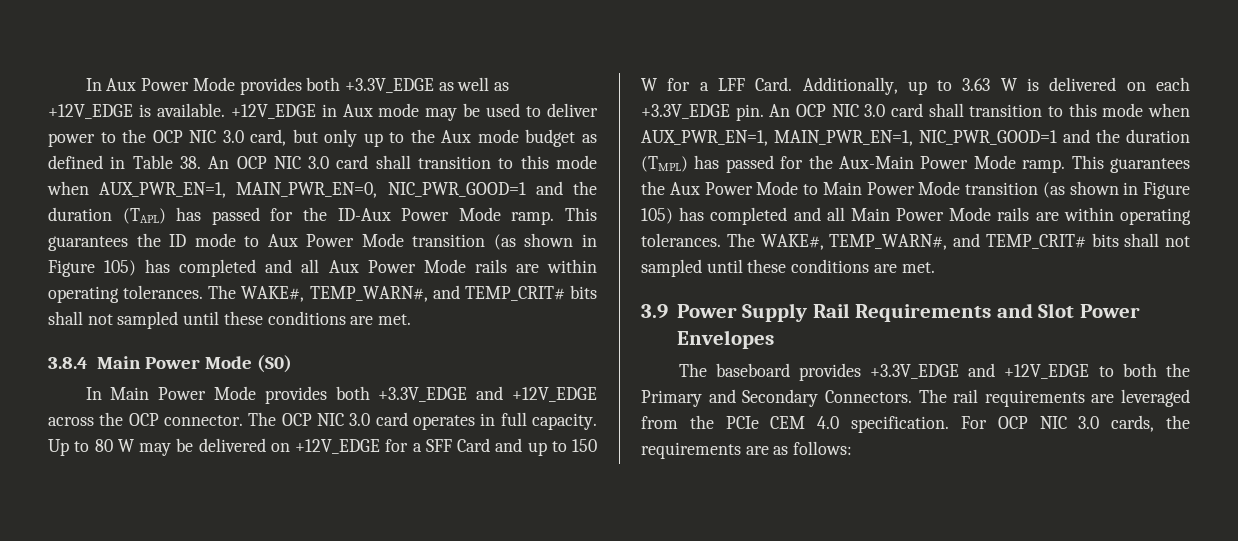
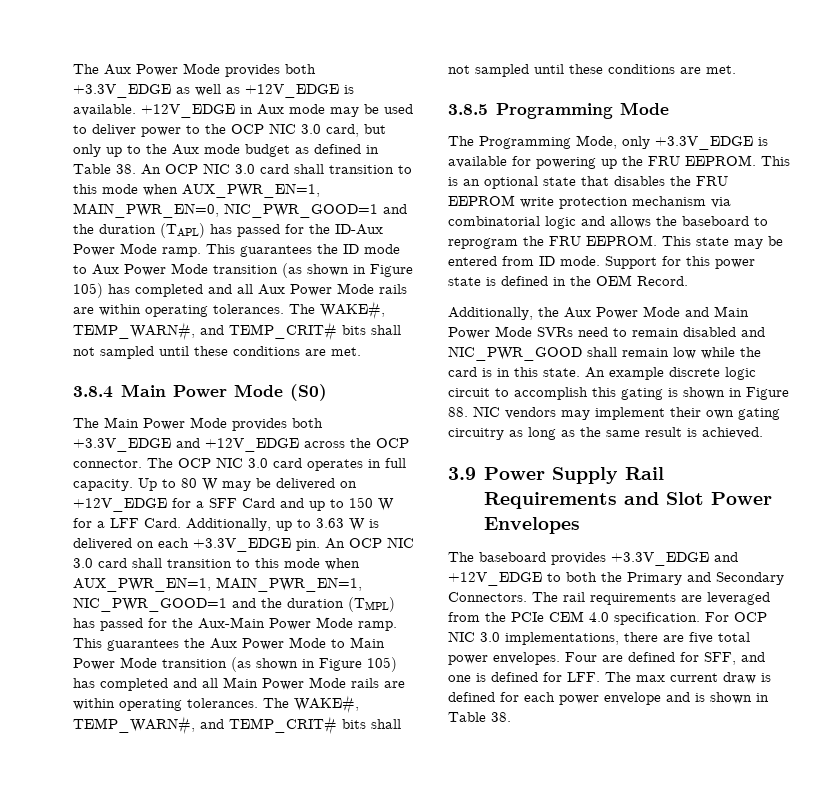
[85,78,102,91] In -> [73,64,99,74] The
[85,387,102,400] In -> [73,418,99,428] The
(935, 267) none -> [448,102,669,119] [448,135,768,150] [448,155,790,169] [448,176,728,189] [448,195,731,209] [448,216,768,229] [448,235,783,249] [448,256,755,269] [448,275,688,286] [448,306,749,320] [448,326,765,339] [448,346,761,361] [448,367,756,380] [448,387,789,400] [448,406,780,420] [448,427,763,440] // 3.8.5 Programming Mode // The Programming Mode, only +3.3V_EDGE is available for powering up the FRU EEPROM. This is an optional state that disables the FRU EEPROM write protection mechanism via combinatorial logic and allows the baseboard to reprogram the FRU EEPROM. This state may be entered from ID mode. Support for this power state is defined in the OEM Record. // Additionally, the Aux Power Mode and Main Power Mode SVRs need to remain disabled and NIC_PWR_GOOD shall remain low while the card is in this state. An example discrete logic circuit to accomplish this gating is shown in Figure 88. NIC vendors may implement their own gating circuitry as long as the same result is achieved.
[1111,415,1190,432] [641,441,853,459] cards, the requirements are as follows: -> [505,632,750,645] [448,652,765,665] [448,672,771,684] [448,692,769,705] [448,712,511,722] implementations, there are five total power envelopes. Four are defined for SFF, and one is defined for LFF. The max current draw is defined for each power envelope and is shown in Table 38.

